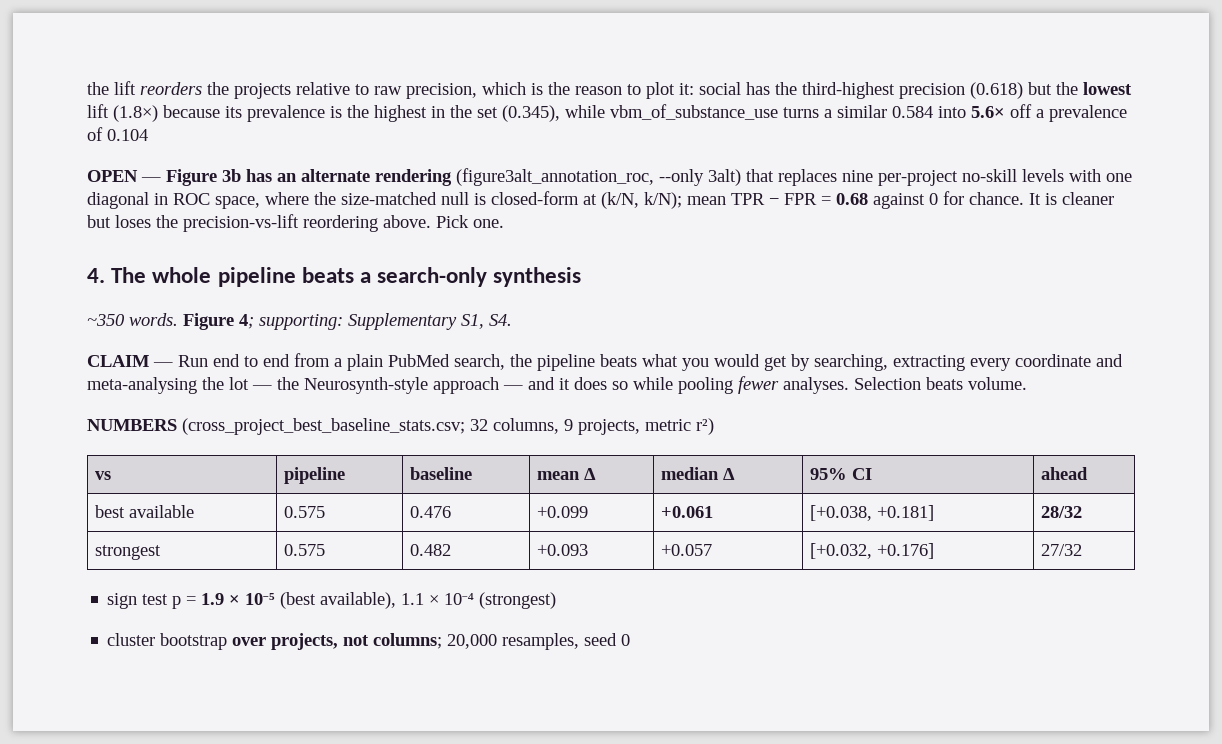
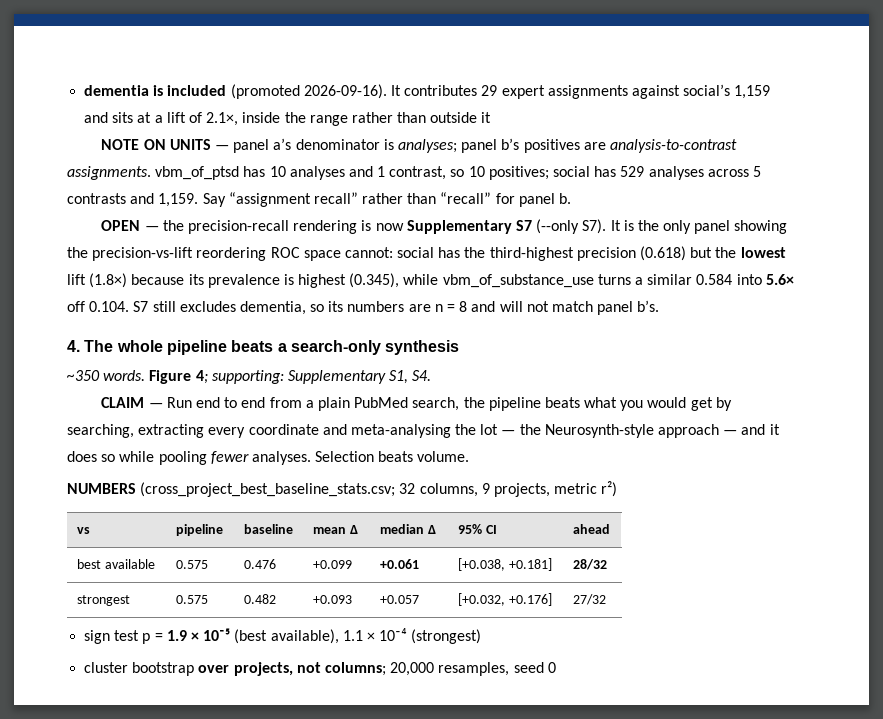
[87,81,694,99] the lift reorders the projects relative to raw precision, which is the reason to plot it: -> [84,84,771,99] [84,112,492,126] [101,138,737,153] [67,166,761,180] [67,192,572,207] [101,219,788,234] [67,247,393,261] dementia is included (promoted 2026-09-16). It contributes 29 expert assignments against social’s 1,159 and sits at a lift of 2.1×, inside the range rather than outside it // NOTE ON UNITS — panel a’s denominator is analyses; panel b’s positives are analysis-to-contrast assignments. vbm_of_ptsd has 10 analyses and 1 contrast, so 10 positives; social has 529 analyses across 5 contrasts and 1,159. Say “assignment recall” rather than “recall” for panel b. // OPEN — the precision-recall rendering is now Supplementary S7 (--only S7). It is the only panel showing the precision-vs-lift reordering ROC space cannot:
[347,105,498,122] the highest in the set -> [298,274,347,288] highest
[1036,105,1127,122] [87,127,148,141] [87,168,1132,186] [87,191,1114,209] [87,214,504,232] a prevalence of 0.104 // OPEN — Figure 3b has an alternate rendering (figure3alt_annotation_roc, --only 3alt) that replaces nine per-project no-skill levels with one diagonal in ROC space, where the size-matched null is closed-form at (k/N, k/N); mean TPR − FPR = 0.68 against 0 for chance. It is cleaner but loses the precision-vs-lift reordering above. Pick one. -> [89,300,660,315] 0.104. S7 still excludes dementia, so its numbers are n = 8 and will not match panel b’s.

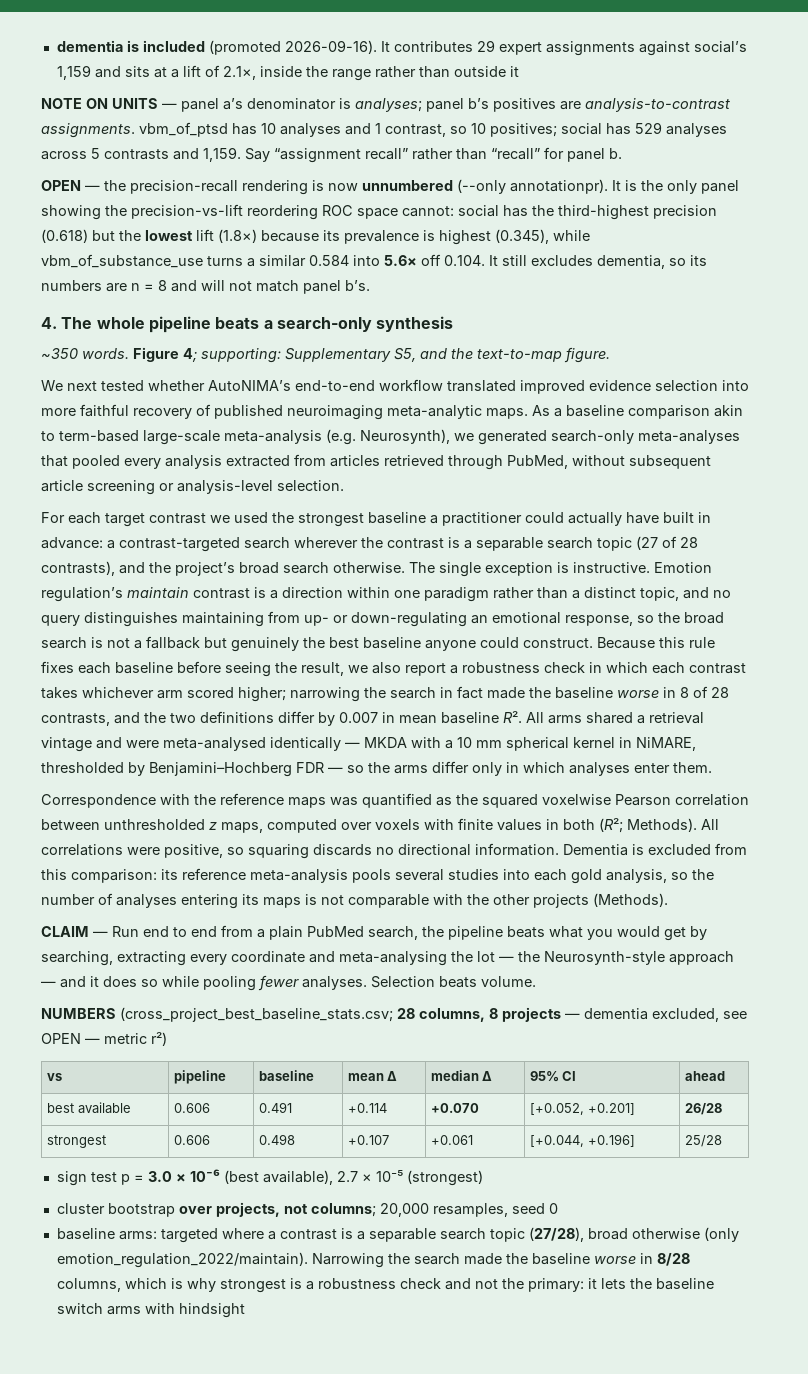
[406,219,607,234] Supplementary S7 (--only S7). -> [362,179,608,194] unnumbered (--only annotationpr).
[133,301,149,312] S7 -> [489,255,498,266] It
[389,370,432,384] S1, S4. -> [394,347,610,363] [41,379,749,394] [41,404,743,420] [41,429,740,445] [41,454,711,470] [41,480,344,495] [41,512,711,527] [41,536,698,552] [41,561,712,577] [41,587,731,602] [41,611,724,627] [41,636,715,652] [41,661,746,677] [41,686,729,702] [41,711,704,726] [41,737,696,752] [41,761,712,777] [41,793,749,808] [41,818,719,833] [41,843,747,859] [41,868,714,884] [41,893,668,909] S5, and the text-to-map figure. // We next tested whether AutoNIMA’s end-to-end workflow translated improved evidence selection into more faithful recovery of published neuroimaging meta-analytic maps. As a baseline comparison akin to term-based large-scale meta-analysis (e.g. Neurosynth), we generated search-only meta-analyses that pooled every analysis extracted from articles retrieved through PubMed, without subsequent article screening or analysis-level selection. // For each target contrast we used the strongest baseline a practitioner could actually have built in advance: a contrast-targeted search wherever the contrast is a separable search topic (27 of 28 contrasts), and the project’s broad search otherwise. The single exception is instructive. Emotion regulation’s maintain contrast is a direction within one paradigm rather than a distinct topic, and no query distinguishes maintaining from up- or down-regulating an emotional response, so the broad search is not a fallback but genuinely the best baseline anyone could construct. Because this rule fixes each baseline before seeing the result, we also report a robustness check in which each contrast takes whichever arm scored higher; narrowing the search in fact made the baseline worse in 8 of 28 contrasts, and the two definitions differ by 0.007 in mean baseline R². All arms shared a retrieval vintage and were meta-analysed identically — MKDA with a 10 mm spherical kernel in NiMARE, thresholded by Benjamini–Hochberg FDR — so the arms differ only in which analyses enter them. // Correspondence with the reference maps was quantified as the squared voxelwise Pearson correlation between unthresholded z maps, computed over voxels with finite values in both (R²; Methods). All correlations were positive, so squaring discards no directional information. Dementia is excluded from this comparison: its reference meta-analysis pools several studies into each gold analysis, so the number of analyses entering its maps is not comparable with the other projects (Methods).
[399,483,550,497] 32 columns, 9 projects, -> [397,1007,747,1022] [41,1033,100,1044] 28 columns, 8 projects — dementia excluded, see OPEN —
[175,560,208,569] [243,559,276,569] [312,560,352,569] [379,559,419,569] [457,558,552,571] [572,559,607,570] [76,595,130,606] [175,595,208,604] [243,594,276,604] [312,595,352,604] [379,595,419,604] [457,593,552,606] [572,594,606,605] [84,628,408,644] 0.575 | 0.476 | +0.099 | +0.061 | [+0.038, +0.181] | 28/32 // strongest | 0.575 | 0.482 | +0.093 | +0.057 | [+0.032, +0.176] | 27/32 // sign test p = 1.9 × 10⁻⁵ (best available), 1.1 × 10⁻⁴ -> [173,1103,210,1113] [258,1102,292,1113] [347,1103,387,1113] [430,1103,479,1113] [529,1103,635,1115] [684,1103,722,1115] [46,1135,106,1148] [173,1135,210,1145] [258,1134,295,1145] [347,1135,389,1145] [430,1135,473,1145] [529,1134,635,1147] [684,1135,722,1147] [56,1169,403,1186] 0.606 | 0.491 | +0.114 | +0.070 | [+0.052, +0.201] | 26/28 // strongest | 0.606 | 0.498 | +0.107 | +0.061 | [+0.044, +0.196] | 25/28 // sign test p = 3.0 × 10⁻⁶ (best available), 2.7 × 10⁻⁵
(556, 667) none -> [56,1227,739,1243] [56,1252,690,1268] [56,1278,714,1293] [56,1303,245,1318] // baseline arms: targeted where a contrast is a separable search topic (27/28), broad otherwise (only emotion_regulation_2022/maintain). Narrowing the search made the baseline worse in 8/28 columns, which is why strongest is a robustness check and not the primary: it lets the baseline switch arms with hindsight

